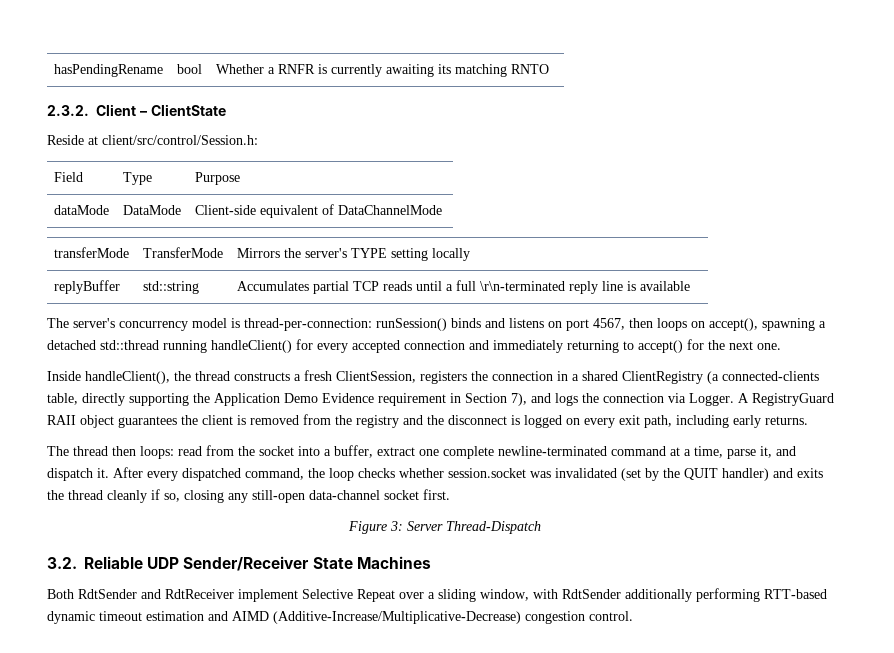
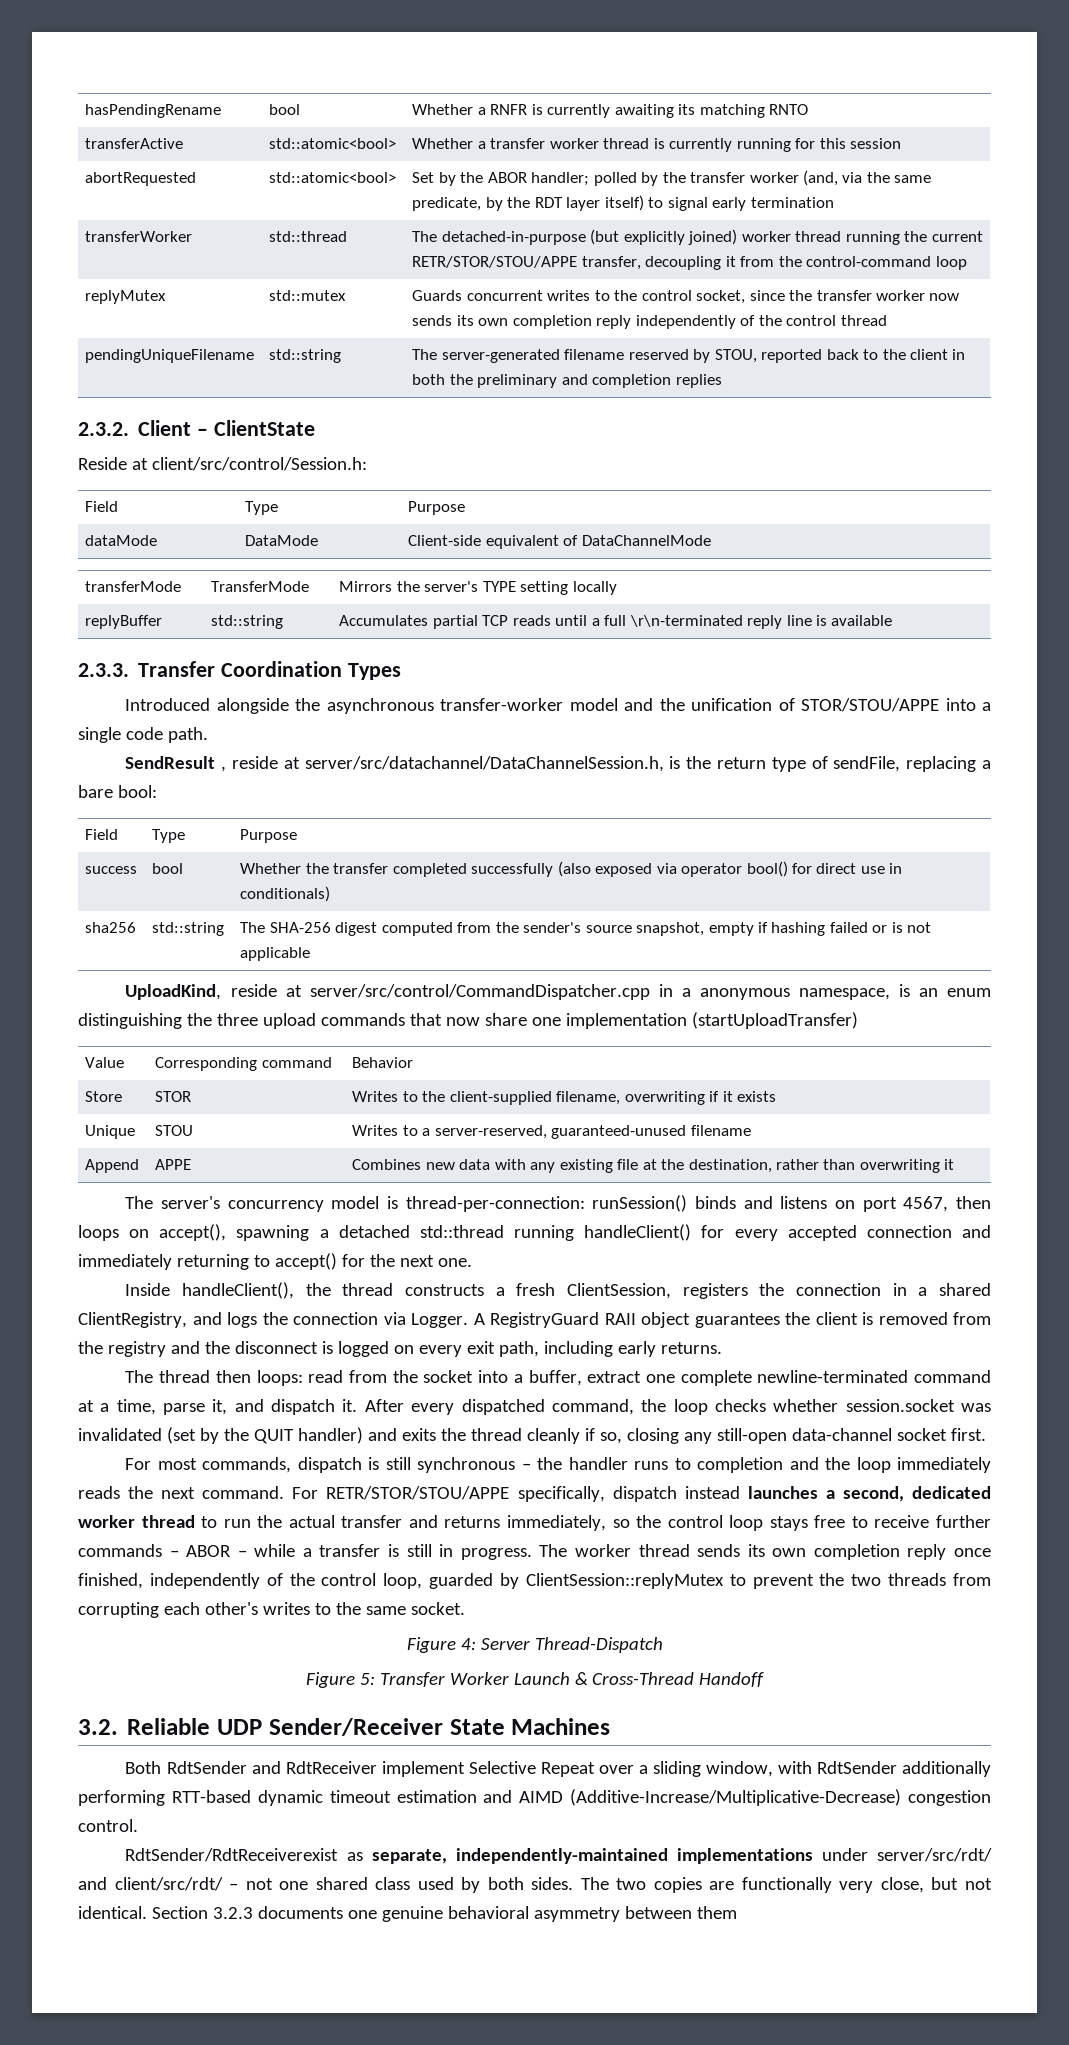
(549, 69) none -> [85,138,184,149] [269,138,397,149] [412,138,901,152] [85,172,197,186] [269,172,397,183] [412,170,932,186] [412,195,834,211] [85,231,193,242] [269,231,348,242] [412,229,983,245] [412,256,967,270] [85,290,167,304] [269,290,347,301] [412,290,960,304] [412,315,887,329] [85,349,255,363] [269,349,342,363] [412,349,966,363] [412,374,722,388] // transferActive | std::atomic<bool> | Whether a transfer worker thread is currently running for this session // abortRequested | std::atomic<bool> | Set by the ABOR handler; polled by the transfer worker (and, via the same predicate, by the RDT layer itself) to signal early termination // transferWorker | std::thread | The detached-in-purpose (but explicitly joined) worker thread running the current RETR/STOR/STOU/APPE transfer, decoupling it from the control-command loop // replyMutex | std::mutex | Guards concurrent writes to the control socket, since the transfer worker now sends its own completion reply independently of the control thread // pendingUniqueFilename | std::string | The server-generated filename reserved by STOU, reported back to the client in both the preliminary and completion replies
(690, 286) none -> [78,661,401,680] [125,698,991,714] [78,727,208,743] [125,756,992,772] [78,785,157,798] [85,829,119,840] [152,829,186,843] [240,829,298,843] [85,866,138,874] [152,863,184,874] [240,861,903,877] [240,886,331,902] [85,922,137,933] [152,922,225,936] [240,922,932,936] [240,947,311,961] [125,984,991,1000] [78,1012,858,1029] [85,1057,125,1068] [155,1057,332,1071] [352,1057,414,1068] [85,1091,123,1102] [155,1091,192,1102] [352,1091,777,1105] [85,1125,136,1139] [155,1125,194,1136] [352,1125,751,1139] [85,1159,140,1173] [155,1159,192,1170] [352,1159,955,1173] // 2.3.3. Transfer Coordination Types // Introduced alongside the asynchronous transfer-worker model and the unification of STOR/STOU/APPE into a single code path. // SendResult , reside at server/src/datachannel/DataChannelSession.h, is the return type of sendFile, replacing a bare bool: // Field | Type | Purpose // success | bool | Whether the transfer completed successfully (also exposed via operator bool() for direct use in conditionals) // sha256 | std::string | The SHA-256 digest computed from the sender's source snapshot, empty if hashing failed or is not applicable // UploadKind, reside at server/src/control/CommandDispatcher.cpp in a anonymous namespace, is an enum distinguishing the three upload commands that now share one implementation (startUploadTransfer) // Value | Corresponding command | Behavior // Store | STOR | Writes to the client-supplied filename, overwriting if it exists // Unique | STOU | Writes to a server-reserved, guaranteed-unused filename // Append | APPE | Combines new data with any existing file at the destination, rather than overwriting it
[622,371,819,384] [47,393,527,406] ClientRegistry (a connected-clients table, directly supporting the Application Demo Evidence requirement in Section 7), -> [78,1312,187,1328] ClientRegistry,
[348,521,403,534] // Figure 3: -> [125,1457,992,1473] [78,1486,992,1502] [78,1515,991,1531] [78,1544,991,1560] [78,1573,992,1589] [78,1602,465,1618] [406,1637,476,1653] // For most commands, dispatch is still synchronous – the handler runs to completion and the loop immediately reads the next command. For RETR/STOR/STOU/APPE specifically, dispatch instead launches a second, dedicated worker thread to run the actual transfer and returns immediately, so the control loop stays free to receive further commands – ABOR – while a transfer is still in progress. The worker thread sends its own completion reply once finished, independently of the control loop, guarded by ClientSession::replyMutex to prevent the two threads from corrupting each other's writes to the same socket. // Figure 4:
(541, 527) none -> [305,1672,765,1688] // Figure 5: Transfer Worker Launch & Cross-Thread Handoff
(633, 616) none -> [125,1848,993,1864] [78,1877,992,1893] [78,1906,737,1922] // RdtSender/RdtReceiverexist as separate, independently-maintained implementations under server/src/rdt/ and client/src/rdt/ – not one shared class used by both sides. The two copies are functionally very close, but not identical. Section 3.2.3 documents one genuine behavioral asymmetry between them

